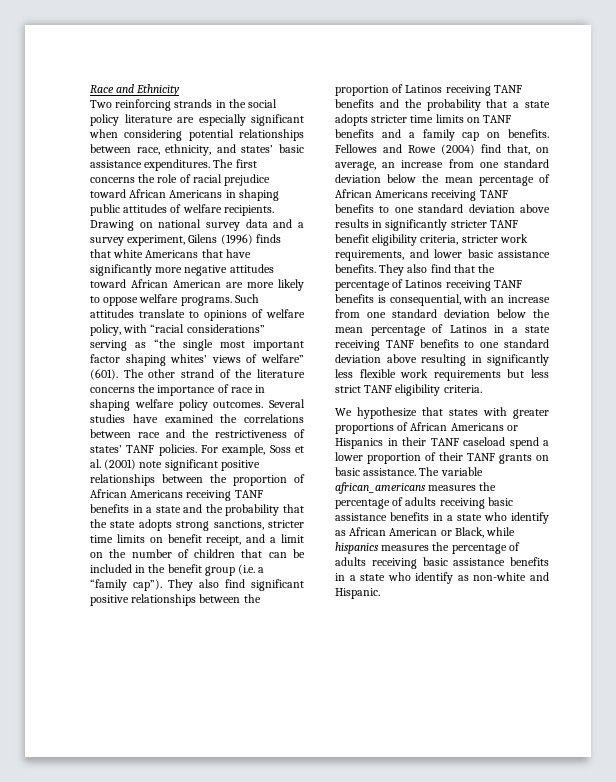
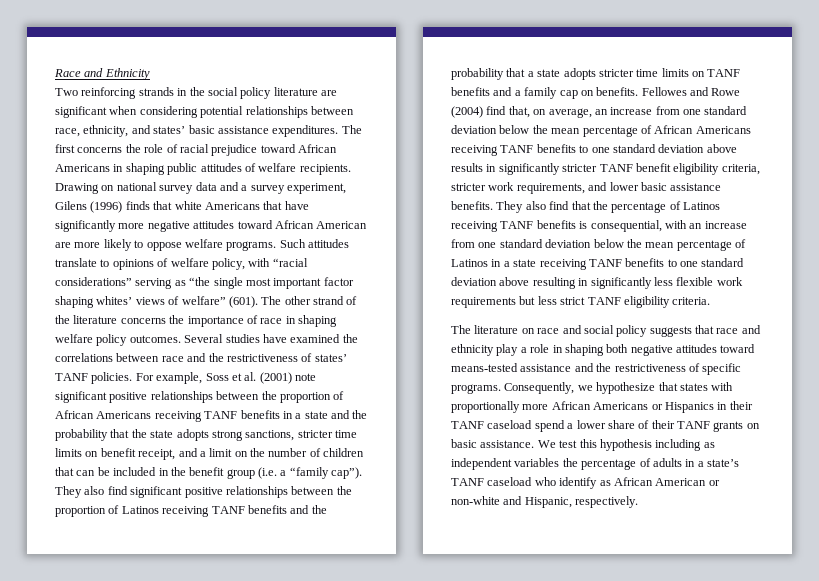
[198,114,246,126] especially -> (337, 93) none
[335,408,352,416] We -> [451,325,761,337] [451,344,756,356] [451,363,742,375] [451,382,593,394] The literature on race and social policy suggests that race and ethnicity play a role in shaping both negative attitudes toward means-tested assistance and the restrictiveness of specific programs. Consequently, we
[513,409,549,419] [335,422,409,434] greater proportions of -> [451,401,549,413] proportionally more
[367,453,421,464] proportion -> [607,420,635,429] share
[419,467,483,476] [335,482,497,494] [335,497,513,509] [335,512,482,521] The variable african_americans measures the percentage of adults receiving basic assistance benefits in a state -> [537,439,715,451] [451,458,739,470] [451,477,533,486] We test this hypothesis including as independent variables the percentage of adults in a state’s TANF caseload
[454,527,516,538] [335,542,520,554] [335,557,549,569] [335,572,549,584] [335,588,380,599] Black, while hispanics measures the percentage of adults receiving basic assistance benefits in a state who identify as non-white and Hispanic. -> [451,496,639,508] non-white and Hispanic, respectively.

